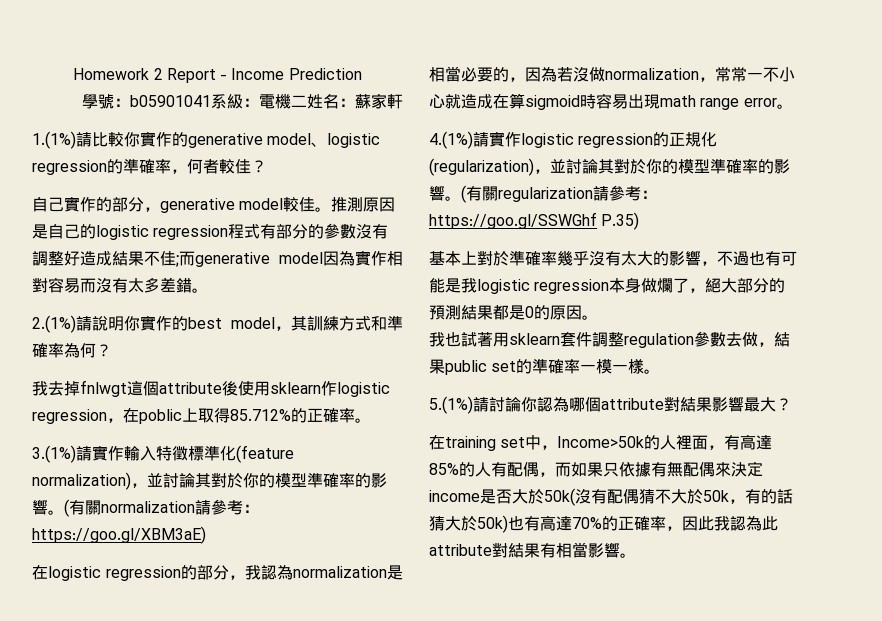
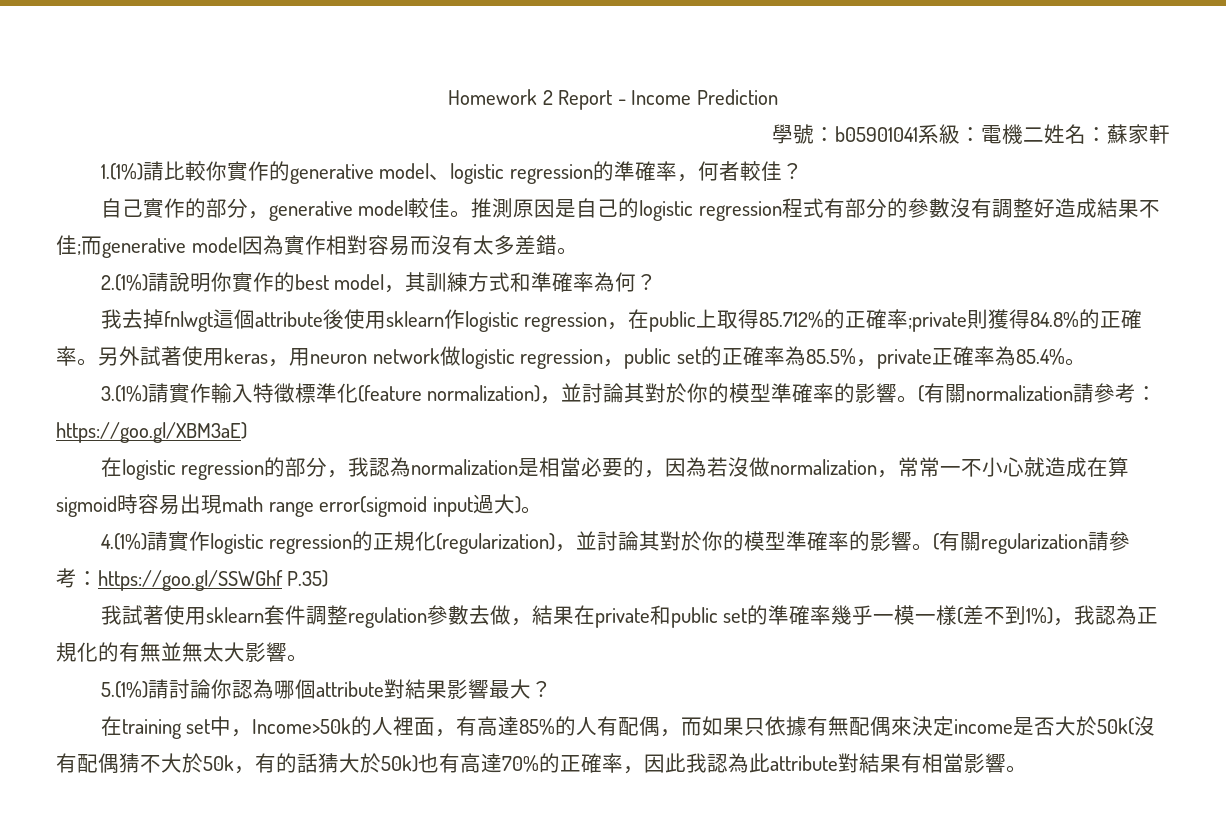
[139,409,182,424] poblic -> [649,311,697,332] public
(355, 415) none -> [908,309,1143,332] [56,346,1065,369] ;private則獲得84.8%的正確率。另外試著使用keras，用neuron network做logistic regression，public set的正確率為85.5%，private正確率為85.4%
[743,98,777,107] error -> [319,494,521,517] error(sigmoid input過大)
[429,250,797,266] [429,277,786,294] [429,305,598,320] [429,332,493,347] 基本上對於準確率幾乎沒有太大的影響，不過也有可能是我logistic regression本身做爛了，絕大部分的預測結果都是0的原因。 // 我也試著 -> [100,605,185,625] 我試著使
(445, 366) none -> [573,605,671,628] 在private和
(581, 366) none -> [831,605,874,625] 幾乎
(645, 366) none -> [957,605,1159,626] [56,642,287,662] (差不到1%)，我認為正規化的有無並無太大影響

